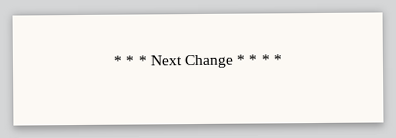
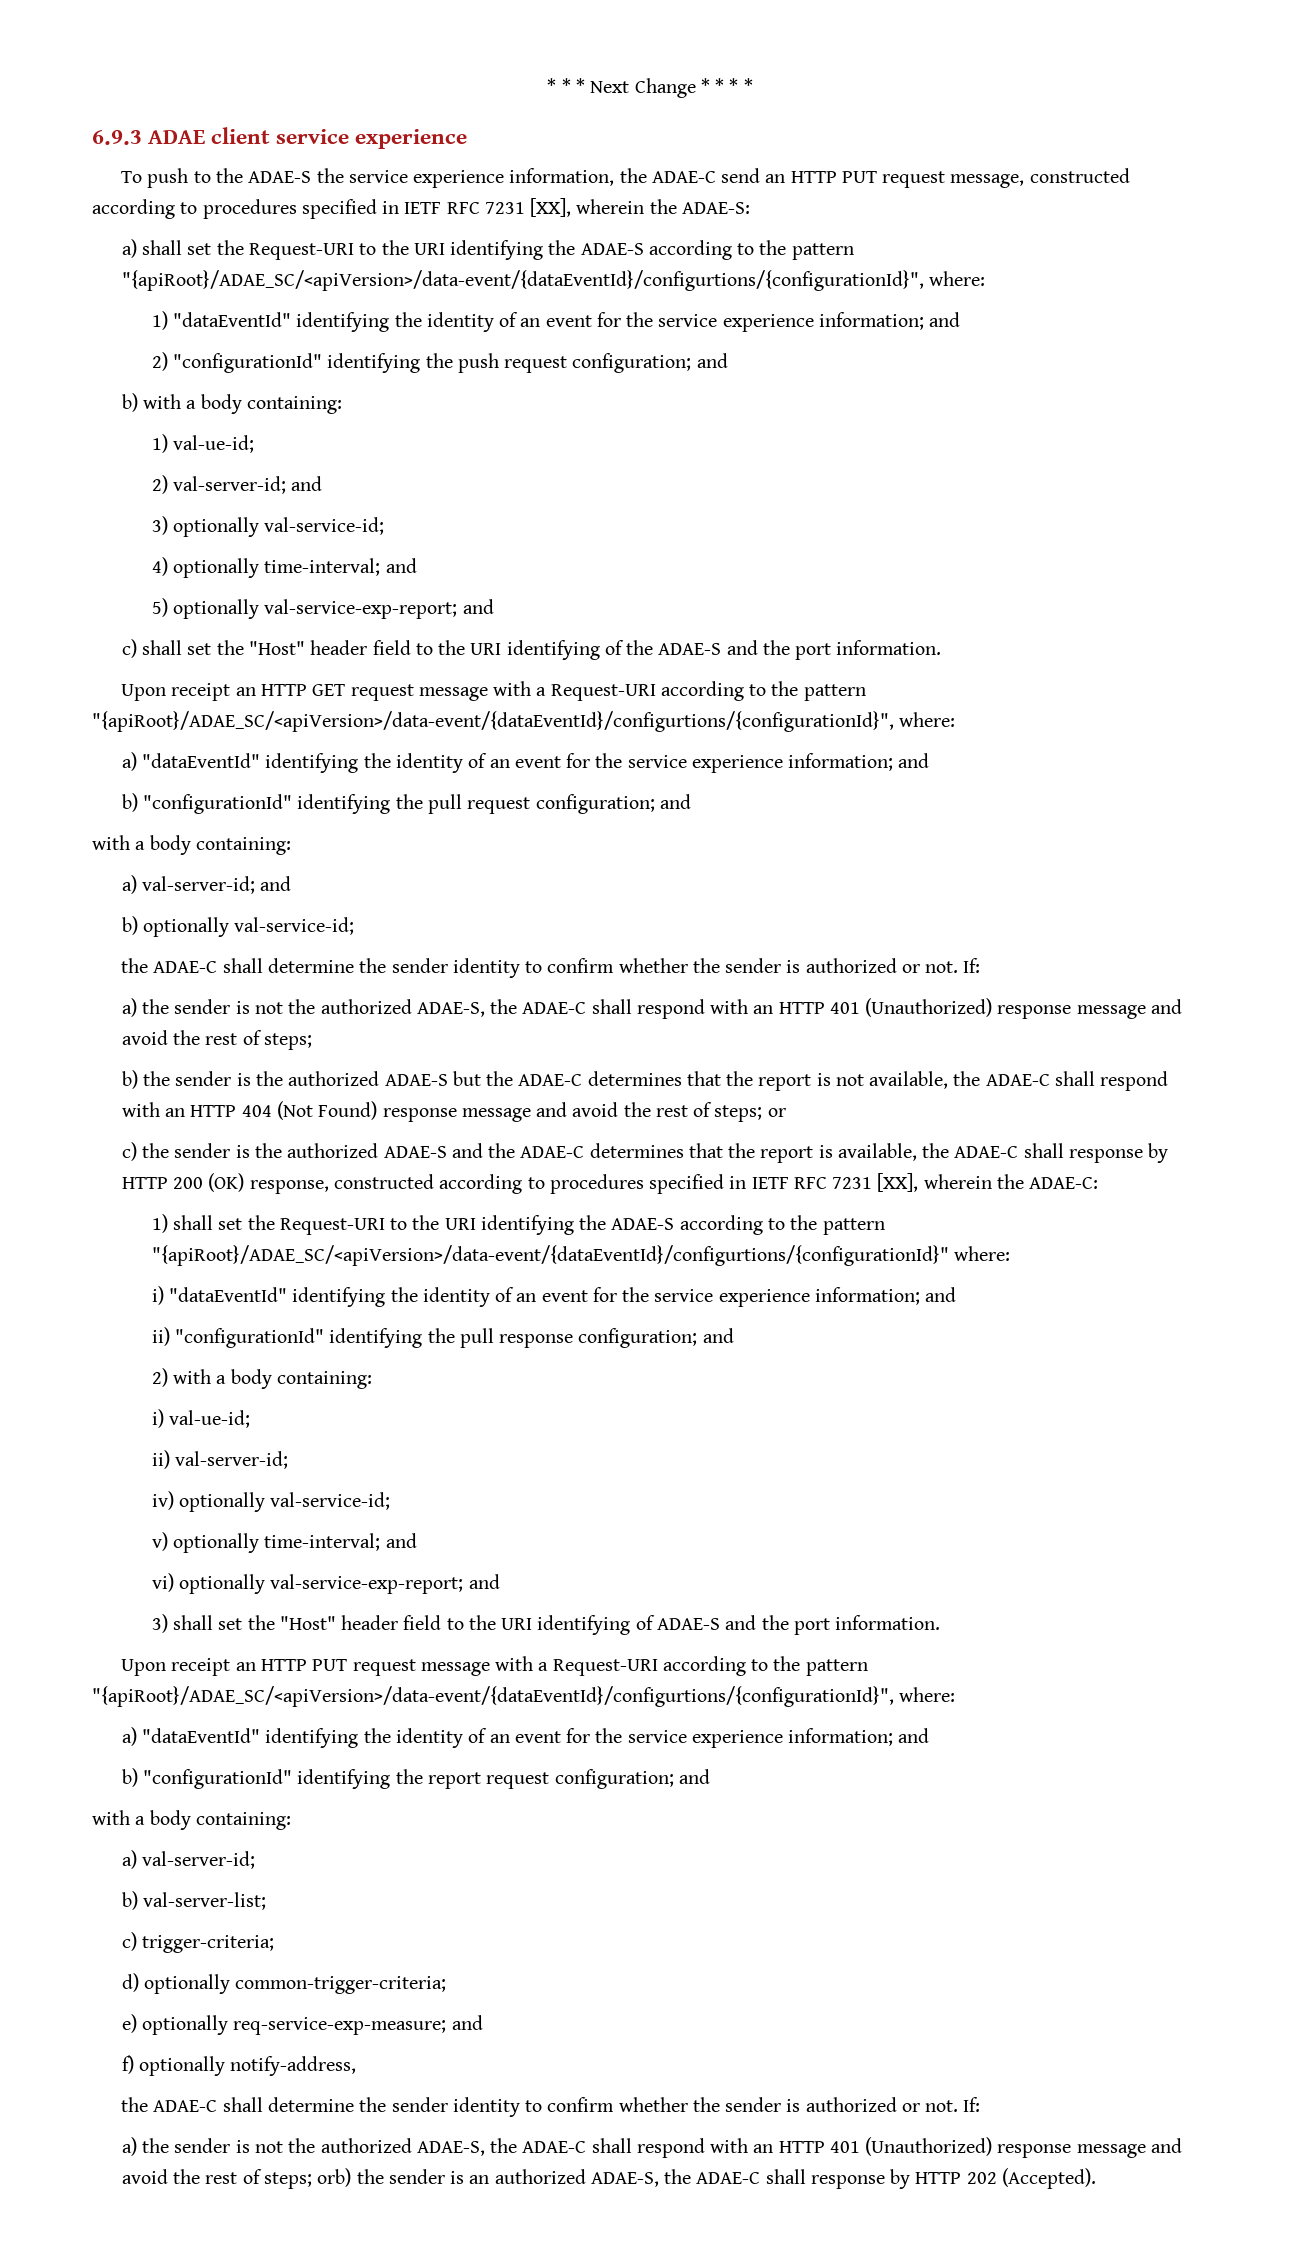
(282, 59) none -> [92,127,468,149] [121,168,1130,188] [92,198,750,219] [121,239,854,260] [121,270,986,291] [151,311,961,332] [151,352,728,373] [121,393,342,414] [151,434,255,453] [151,475,323,494] [151,516,385,537] [151,557,417,578] [151,598,494,619] [121,639,942,660] [121,681,866,701] [92,711,956,732] [121,752,930,773] [121,793,691,814] [92,835,291,855] [121,875,292,894] [121,916,355,937] [121,958,981,978] [121,998,1182,1019] [121,1030,312,1050] [121,1070,1169,1091] [121,1101,786,1122] [121,1142,1169,1163] [121,1173,1099,1194] [151,1214,885,1235] [151,1245,1011,1266] [151,1286,957,1307] [151,1327,734,1348] [151,1368,372,1389] [151,1409,251,1428] [151,1450,289,1469] [151,1491,391,1512] [151,1532,417,1553] [151,1573,500,1594] [151,1614,941,1635] [121,1656,868,1676] [92,1686,956,1707] [121,1727,930,1748] [121,1768,710,1789] [92,1810,291,1830] [121,1850,256,1869] [121,1891,267,1910] [121,1932,275,1953] [121,1973,447,1994] [121,2014,483,2035] [121,2055,357,2076] [121,2097,981,2117] [121,2137,1182,2158] [121,2168,1096,2189] // 6.9.3 ADAE client service experience // To push to the ADAE-S the service experience information, the ADAE-C send an HTTP PUT request message, constructed according to procedures specified in IETF RFC 7231 [XX], wherein the ADAE-S: // a) shall set the Request-URI to the URI identifying the ADAE-S according to the pattern "{apiRoot}/ADAE_SC/<apiVersion>/data-event/{dataEventId}/configurtions/{configurationId}", where: // 1) "dataEventId" identifying the identity of an event for the service experience information; and // 2) "configurationId" identifying the push request configuration; and // b) with a body containing: // 1) val-ue-id; // 2) val-server-id; and // 3) optionally val-service-id; // 4) optionally time-interval; and // 5) optionally val-service-exp-report; and // c) shall set the "Host" header field to the URI identifying of the ADAE-S and the port information. // Upon receipt an HTTP GET request message with a Request-URI according to the pattern "{apiRoot}/ADAE_SC/<apiVersion>/data-event/{dataEventId}/configurtions/{configurationId}", where: // a) "dataEventId" identifying the identity of an event for the service experience information; and // b) "configurationId" identifying the pull request configuration; and // with a body containing: // a) val-server-id; and // b) optionally val-service-id; // the ADAE-C shall determine the sender identity to confirm whether the sender is authorized or not. If: // a) the sender is not the authorized ADAE-S, the ADAE-C shall respond with an HTTP 401 (Unauthorized) response message and avoid the rest of steps; // b) the sender is the authorized ADAE-S but the ADAE-C determines that the report is not available, the ADAE-C shall respond with an HTTP 404 (Not Found) response message and avoid the rest of steps; or // c) the sender is the authorized ADAE-S and the ADAE-C determines that the report is available, the ADAE-C shall response by HTTP 200 (OK) response, constructed according to procedures specified in IETF RFC 7231 [XX], wherein the ADAE-C: // 1) shall set the Request-URI to the URI identifying the ADAE-S according to the pattern "{apiRoot}/ADAE_SC/<apiVersion>/data-event/{dataEventId}/configurtions/{configurationId}" where: // i) "dataEventId" identifying the identity of an event for the service experience information; and // ii) "configurationId" identifying the pull response configuration; and // 2) with a body containing: // i) val-ue-id; // ii) val-server-id; // iv) optionally val-service-id; // v) optionally time-interval; and // vi) optionally val-service-exp-report; and // 3) shall set the "Host" header field to the URI identifying of ADAE-S and the port information. // Upon receipt an HTTP PUT request message with a Request-URI according to the pattern "{apiRoot}/ADAE_SC/<apiVersion>/data-event/{dataEventId}/configurtions/{configurationId}", where: // a) "dataEventId" identifying the identity of an event for the service experience information; and // b) "configurationId" identifying the report request configuration; and // with a body containing: // a) val-server-id; // b) val-server-list; // c) trigger-criteria; // d) optionally common-trigger-criteria; // e) optionally req-service-exp-measure; and // f) optionally notify-address, // the ADAE-C shall determine the sender identity to confirm whether the sender is authorized or not. If: // a) the sender is not the authorized ADAE-S, the ADAE-C shall respond with an HTTP 401 (Unauthorized) response message and avoid the rest of steps; orb) the sender is an authorized ADAE-S, the ADAE-C shall response by HTTP 202 (Accepted).

